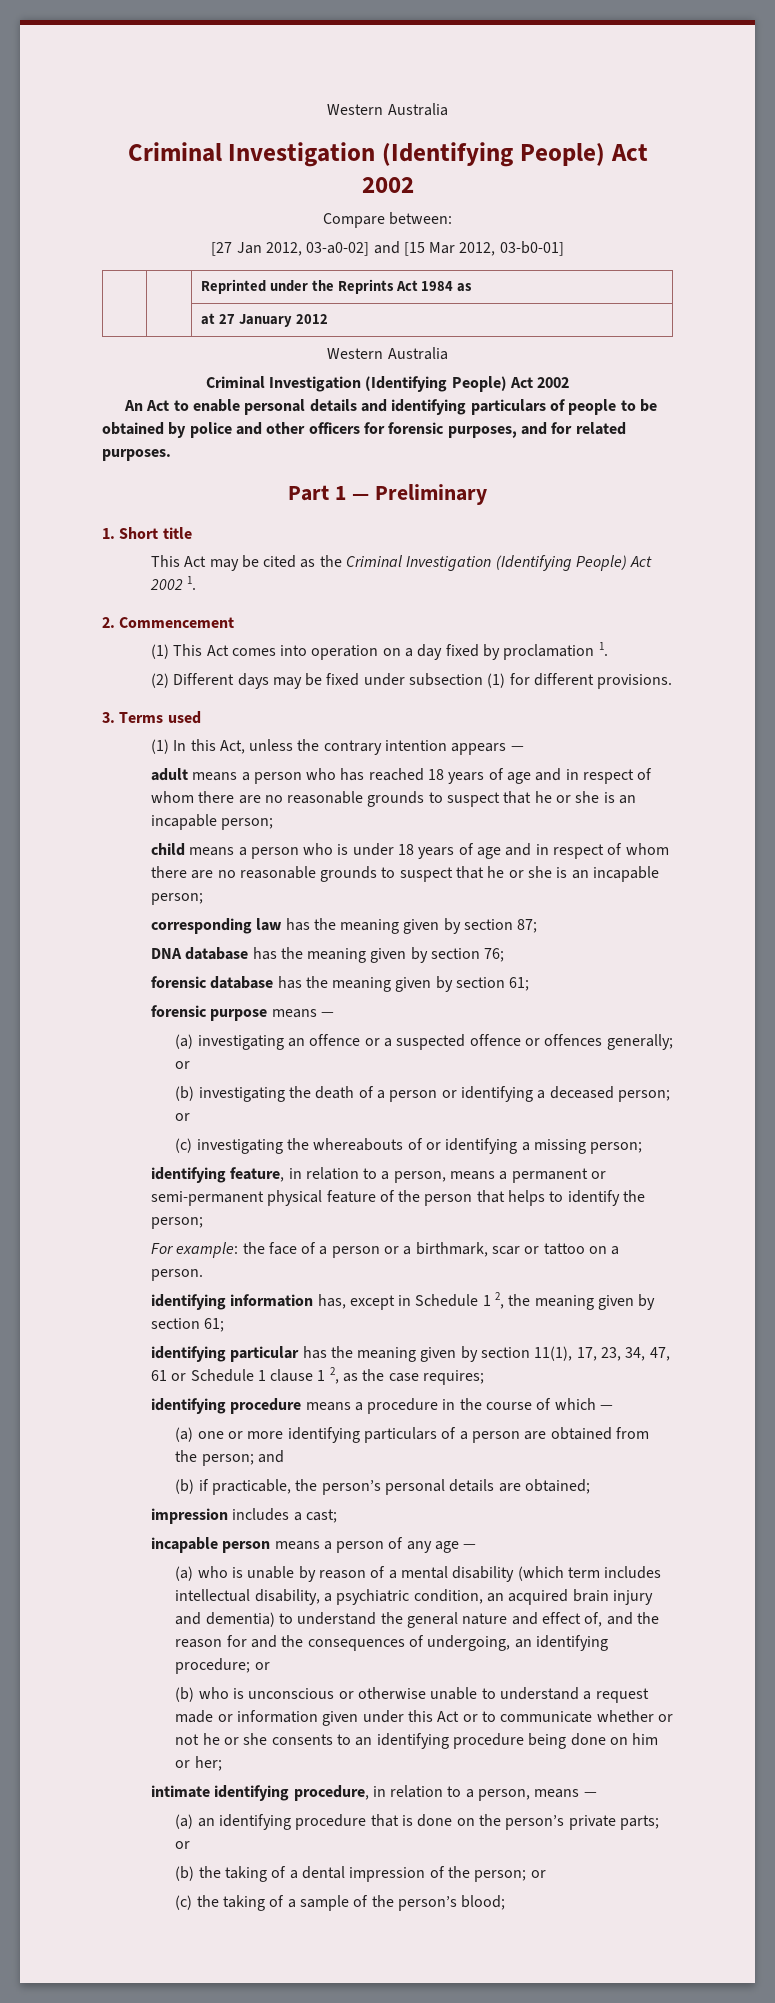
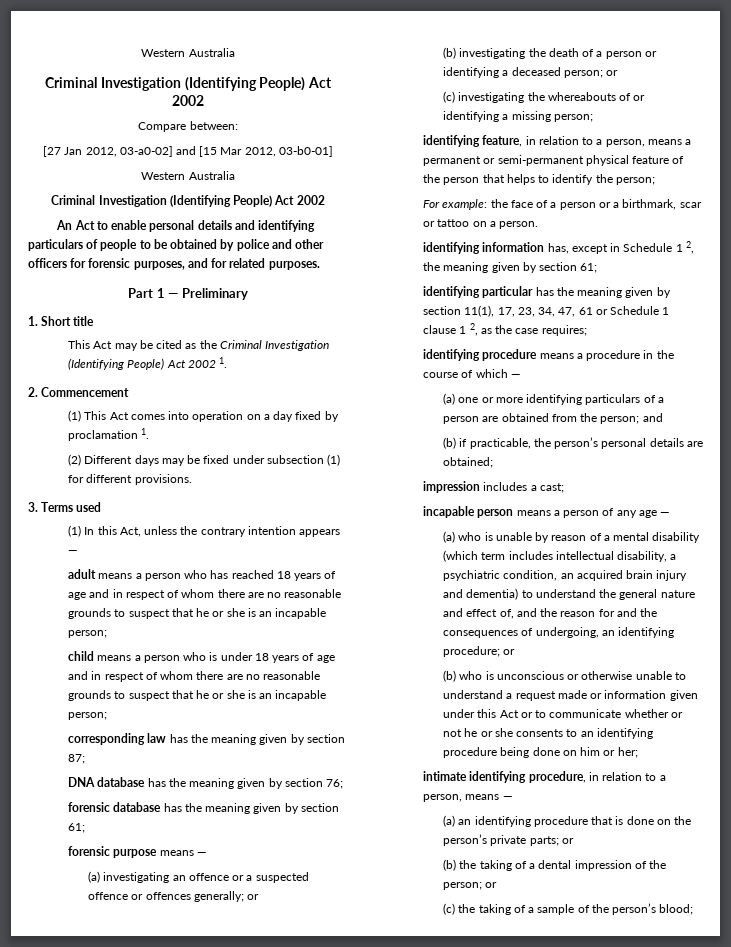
[200,279,473,294] [200,313,328,327] // | | Reprinted under the Reprints Act 1984 as // | | at 27 January 2012 -> (333, 151) none

